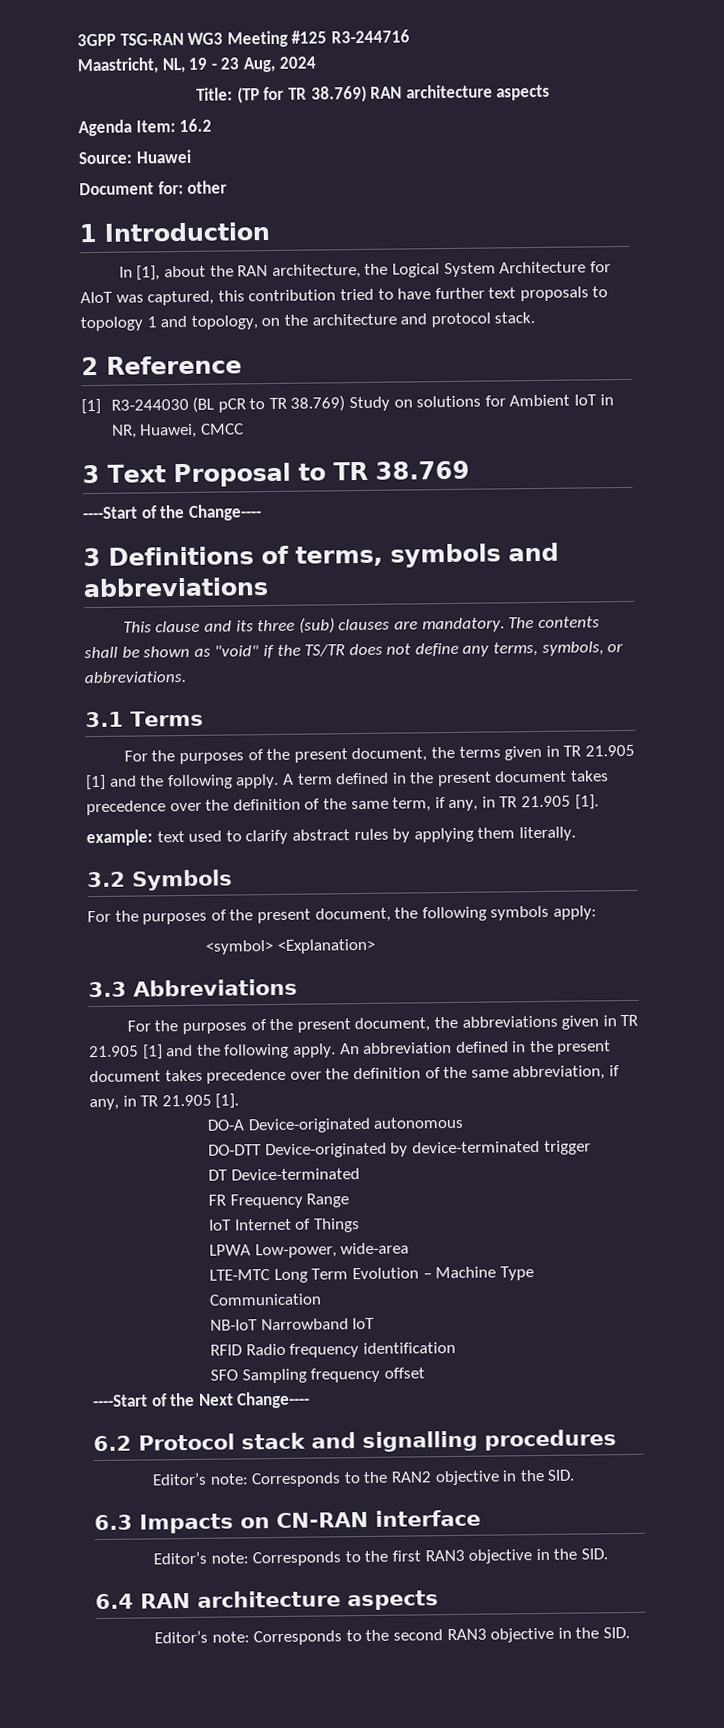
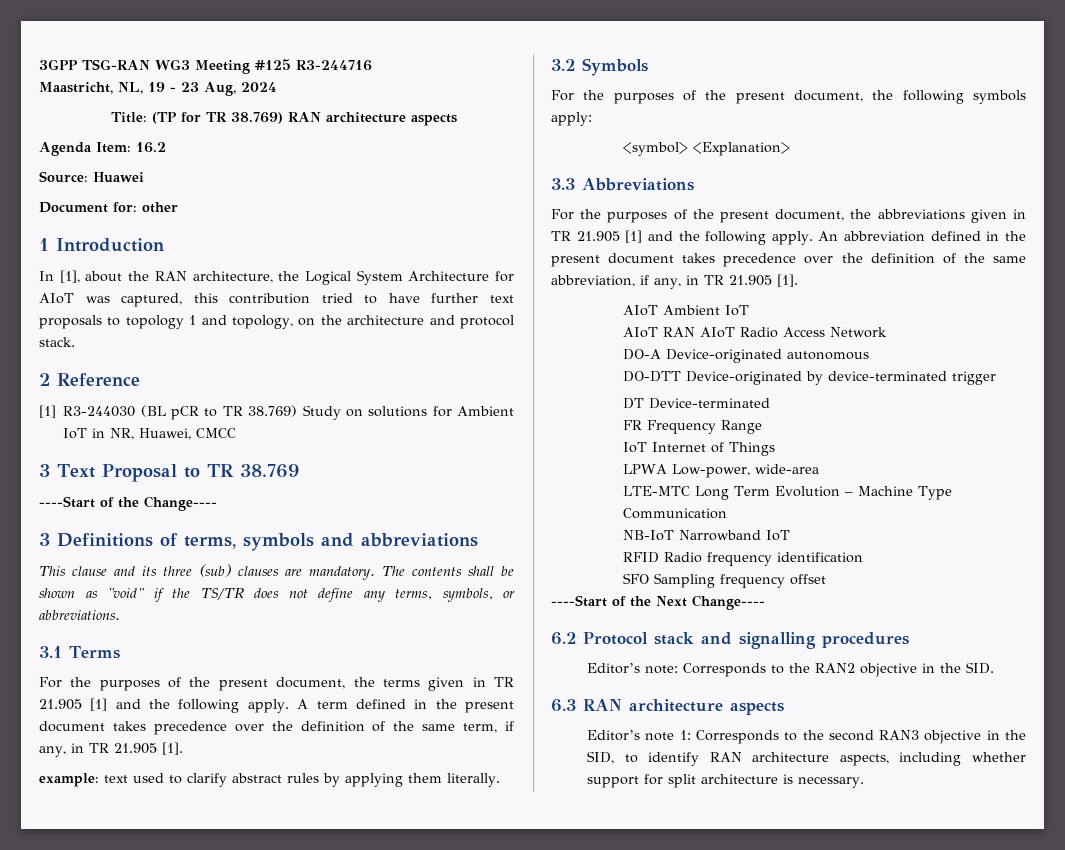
(240, 1101) none -> [623,305,750,316] [623,327,888,338] // AIoT Ambient IoT // AIoT RAN AIoT Radio Access Network
[139,1509,481,1534] [153,1548,608,1567] [95,1593,134,1610] Impacts on CN-RAN interface // Editor’s note: Corresponds to the first RAN3 objective in the SID. // 6.4 -> (576, 705) none
[211,1631,250,1643] note: -> [645,730,691,741] note 1:
[602,1627,630,1639] SID. -> [587,751,1026,766] [587,774,865,788] SID, to identify RAN architecture aspects, including whether support for split architecture is necessary.

